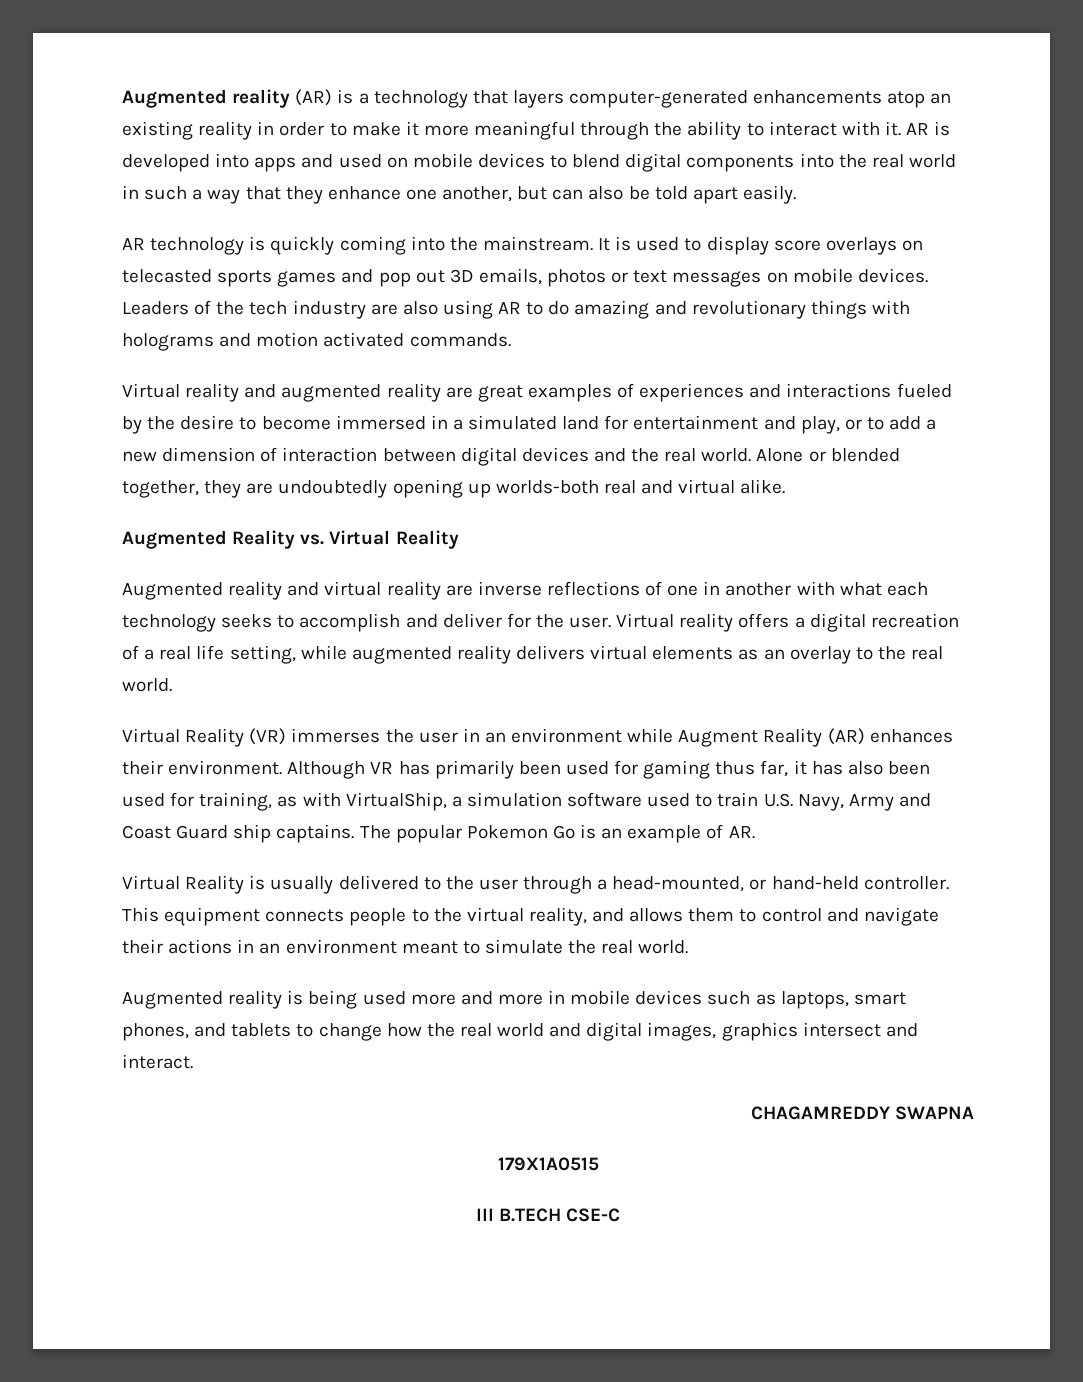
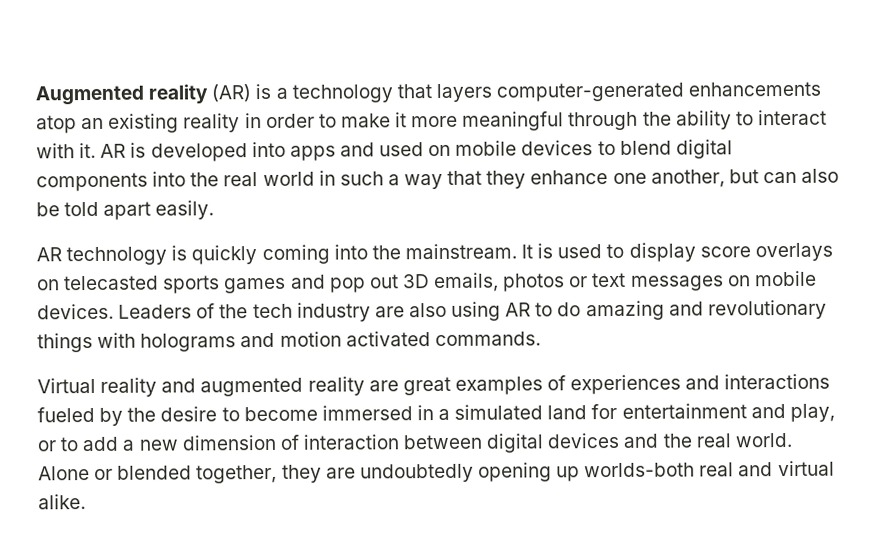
[122,530,459,549] [122,581,928,600] [122,613,959,632] [122,645,944,664] [122,678,172,692] [122,728,953,747] [122,760,930,779] [122,792,931,811] [122,824,755,843] [122,875,949,894] [122,907,939,926] [122,939,689,954] [122,990,906,1009] [122,1022,918,1041] [122,1054,193,1069] [750,1106,974,1120] [497,1157,599,1171] [475,1208,621,1222] // Augmented Reality vs. Virtual Reality // Augmented reality and virtual reality are inverse reflections of one in another with what each technology seeks to accomplish and deliver for the user. Virtual reality offers a digital recreation of a real life setting, while augmented reality delivers virtual elements as an overlay to the real world. // Virtual Reality (VR) immerses the user in an environment while Augment Reality (AR) enhances their environment. Although VR has primarily been used for gaming thus far, it has also been used for training, as with VirtualShip, a simulation software used to train U.S. Navy, Army and Coast Guard ship captains. The popular Pokemon Go is an example of AR. // Virtual Reality is usually delivered to the user through a head-mounted, or hand-held controller. This equipment connects people to the virtual reality, and allows them to control and navigate their actions in an environment meant to simulate the real world. // Augmented reality is being used more and more in mobile devices such as laptops, smart phones, and tablets to change how the real world and digital images, graphics intersect and interact. // CHAGAMREDDY SWAPNA // 179X1A0515 // III B.TECH CSE-C -> (86, 502) none

